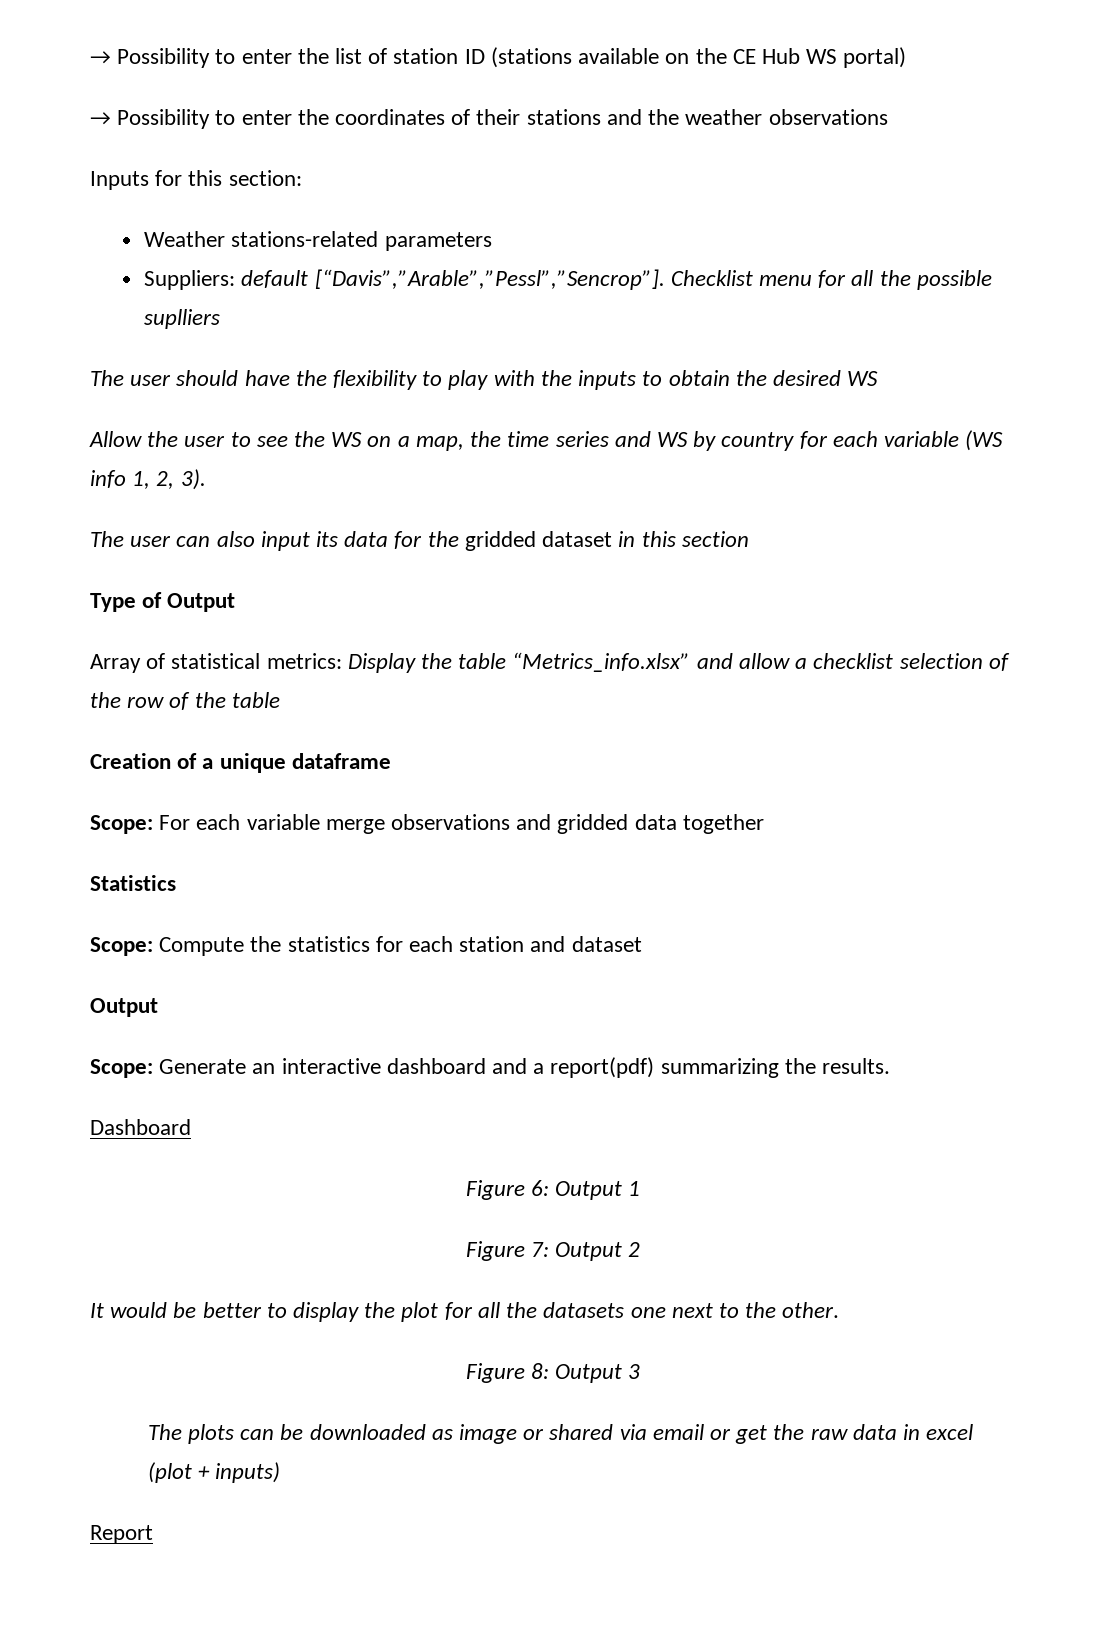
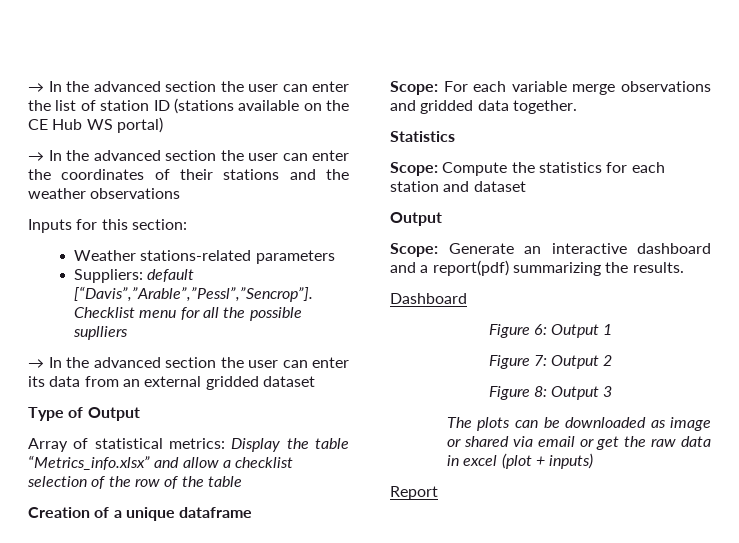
[90,48,236,68] → Possibility to -> [28,81,308,92] → In the advanced section the user can
[117,109,236,129] Possibility to -> [48,150,308,161] In the advanced section the user can
[90,370,879,390] [89,430,1004,451] [90,469,206,490] [90,531,459,551] The user should have the flexibility to play with the inputs to obtain the desired WS // Allow the user to see the WS on a map, the time series and WS by country for each variable (WS info 1, 2, 3). // The user can also input its data for the -> [28,357,349,368] [28,376,202,387] → In the advanced section the user can enter its data from an external
[618,531,749,547] in this section -> (315, 381) none
[682,814,764,834] together -> [512,100,577,114] together.
[90,1302,840,1322] // It would be better to display the plot for all the datasets one next to the other. -> (613, 360) none

